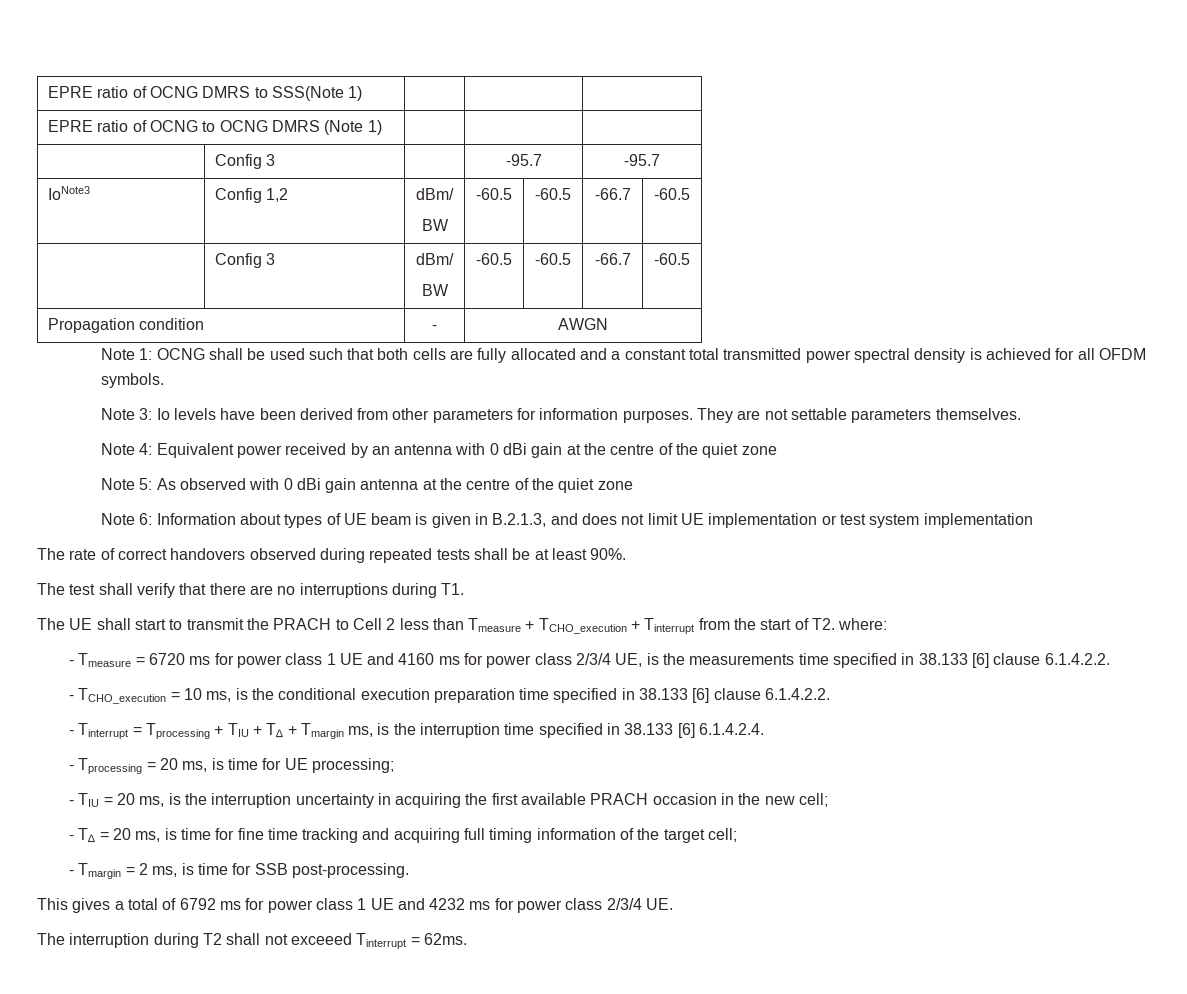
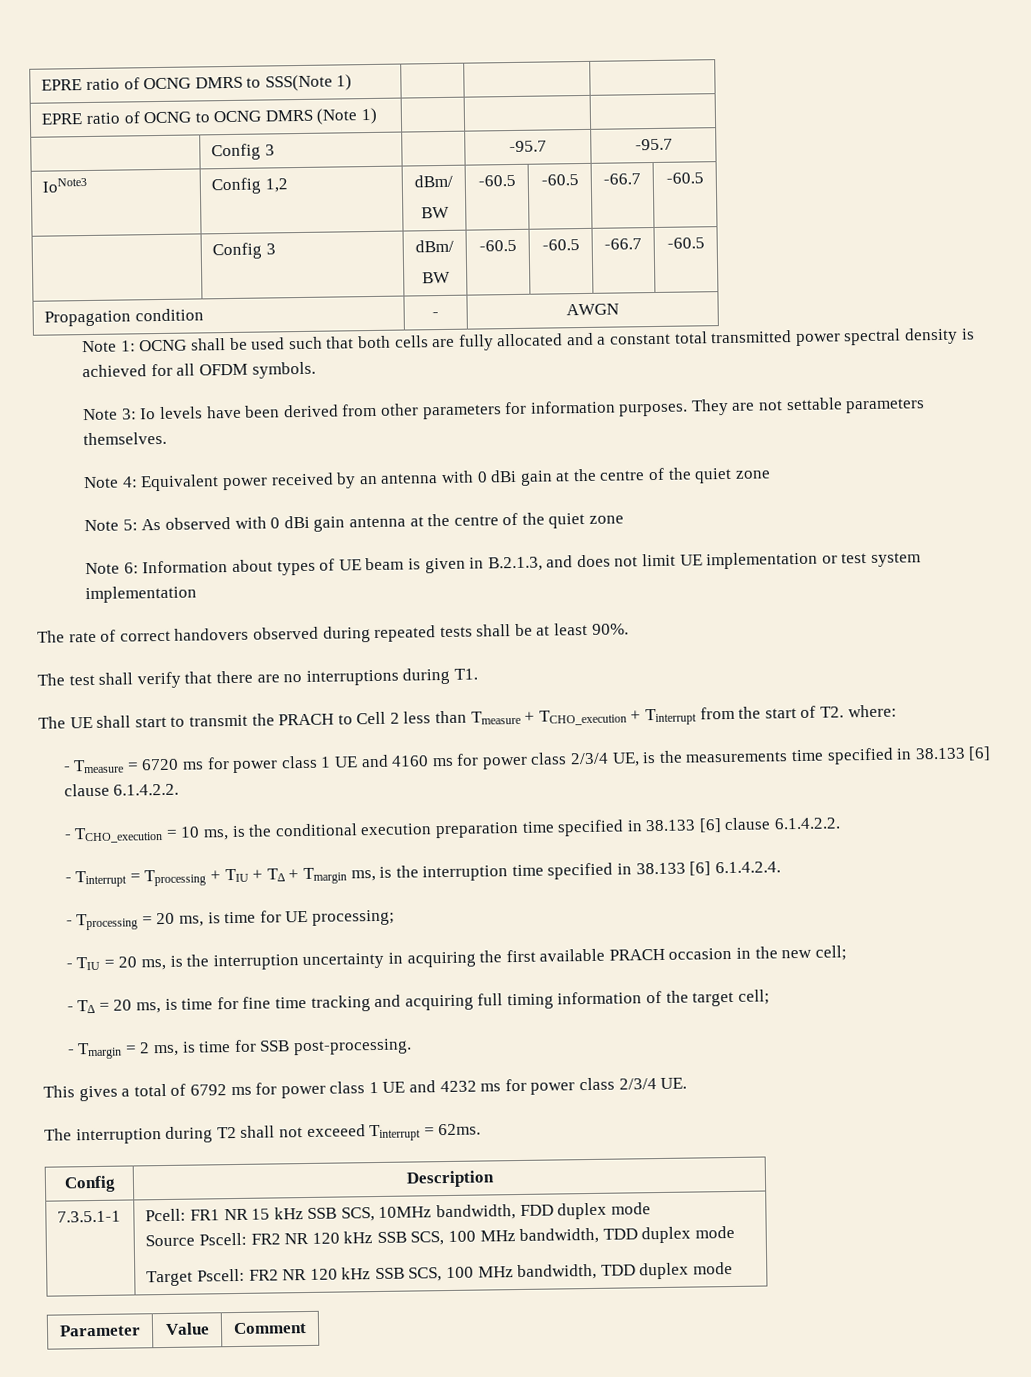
(467, 939) none -> [63,1175,116,1193] [405,1170,495,1188] [57,1210,122,1223] [145,1202,651,1222] [145,1225,736,1247] [146,1261,734,1287] [59,1324,141,1337] [164,1322,210,1336] [233,1322,307,1335] // Config | Description // 7.3.5.1-1 | Pcell: FR1 NR 15 kHz SSB SCS, 10MHz bandwidth, FDD duplex mode // Source Pscell: FR2 NR 120 kHz SSB SCS, 100 MHz bandwidth, TDD duplex mode // Target Pscell: FR2 NR 120 kHz SSB SCS, 100 MHz bandwidth, TDD duplex mode // Parameter | Value | Comment

